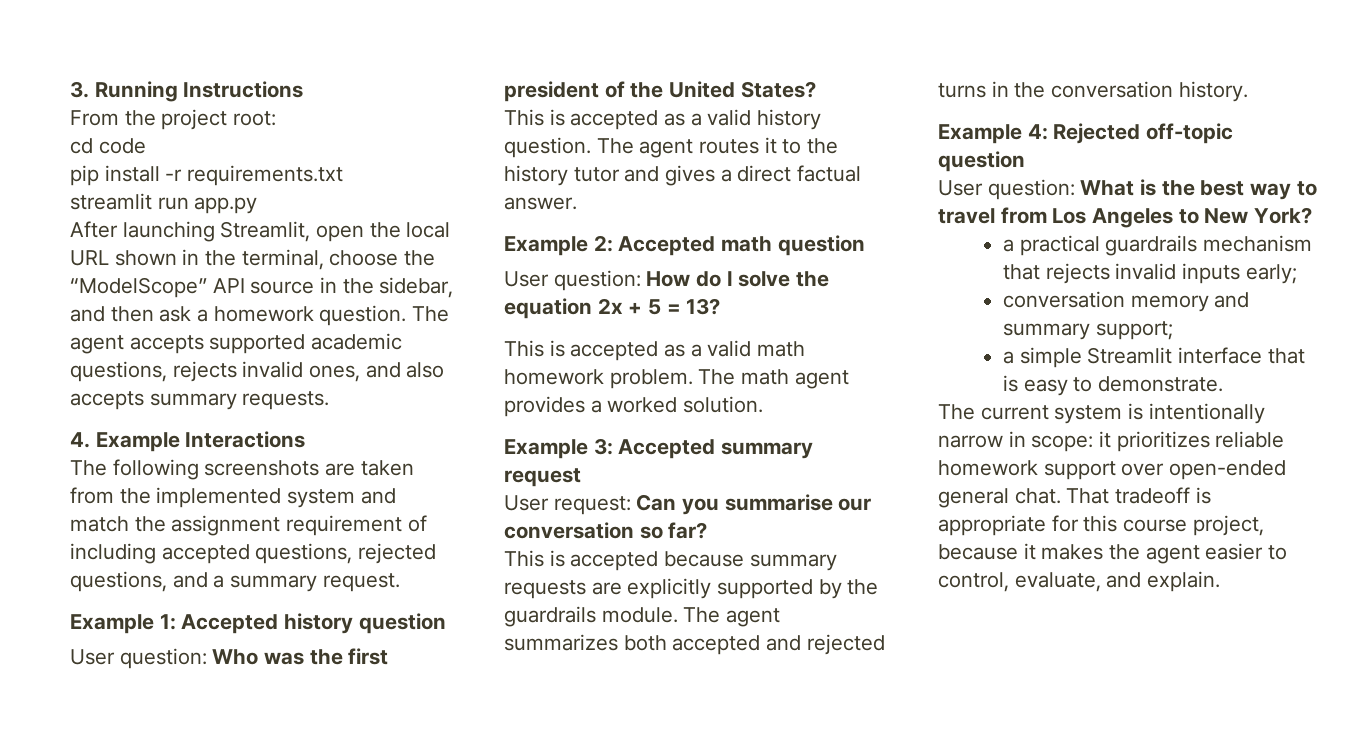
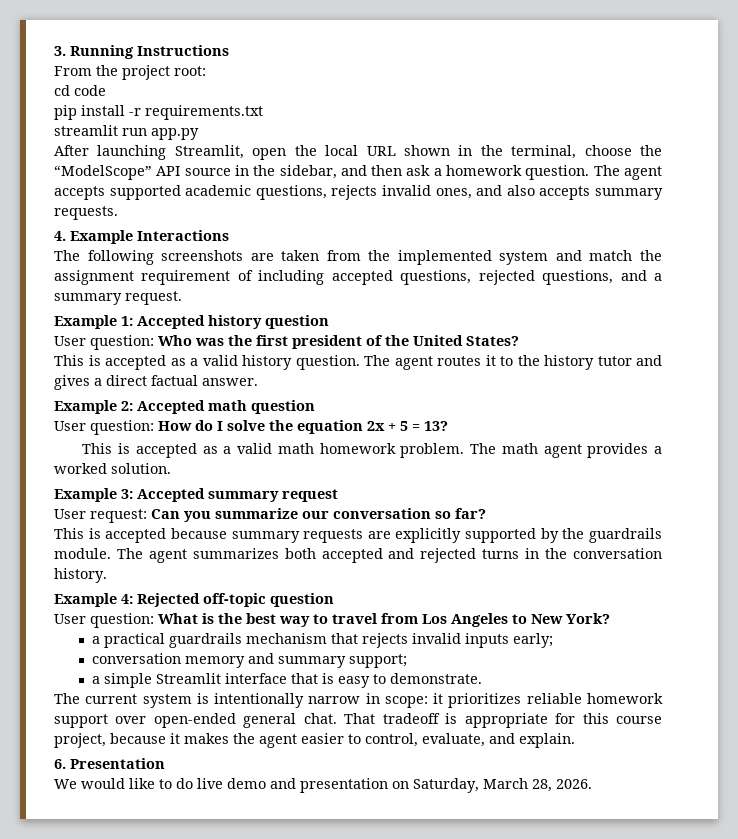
[724,494,833,511] summarise -> [215,508,298,519] summarize
(1221, 581) none -> [54,758,165,769] [54,778,592,793] // 6. Presentation // We would like to do live demo and presentation on Saturday, March 28, 2026.

